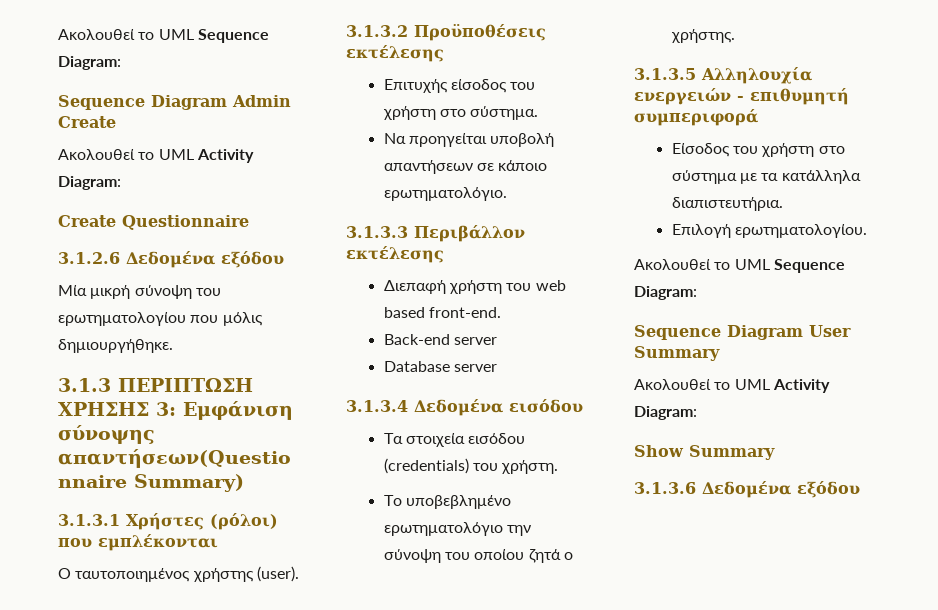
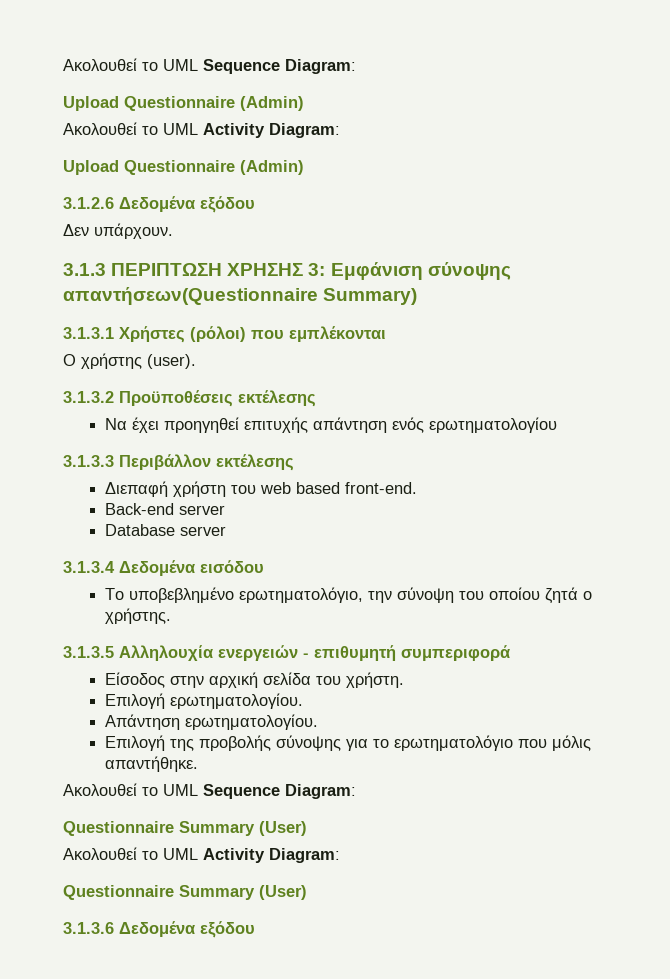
[58,29,269,43] [58,56,121,70] [58,95,291,110] [58,116,116,128] [58,149,254,163] [58,176,121,190] [58,215,249,230] Ακολουθεί το UML Sequence Diagram: // Sequence Diagram Admin Create // Ακολουθεί το UML Αctivity Diagram: // Create Questionnaire -> [63,58,356,74] [63,96,304,111] [63,122,340,138] [63,160,304,175] Ακολουθεί το UML Sequence Diagram: // Upload Questionnaire (Admin) // Ακολουθεί το UML Αctivity Diagram: // Upload Questionnaire (Admin)
[58,285,221,299] [58,312,263,326] [58,339,173,353] Μία μικρή σύνοψη του ερωτηματολογίου που μόλις δημιουργήθηκε. -> [63,223,173,239] Δεν υπάρχουν.
[75,568,191,582] ταυτοποιημένος -> (76, 360) none
[383,79,536,93] [382,106,539,120] [383,133,555,147] [383,160,548,174] [383,187,507,201] Επιτυχής είσοδος του χρήστη στο σύστημα. // Να προηγείται υποβολή απαντήσεων σε κάποιο ερωτηματολόγιο. -> [105,417,558,433] Να έχει προηγηθεί επιτυχής απάντηση ενός ερωτηματολογίου
[383,433,526,447] [383,458,559,474] // Τα στοιχεία εισόδου (credentials) του χρήστη. -> (264, 566) none
[383,522,503,536] ερωτηματολόγιο -> [239,587,364,603] ερωτηματολόγιο,
[733,143,845,157] [671,170,861,184] [671,197,783,211] [671,224,868,238] [634,259,845,273] [634,286,697,300] [634,325,851,340] [634,346,720,361] [634,379,830,393] [634,406,697,420] [634,445,775,460] του χρήστη στο σύστημα με τα κατάλληλα διαπιστευτήρια. // Επιλογή ερωτηματολογίου. // Ακολουθεί το UML Sequence Diagram: // Sequence Diagram User Summary // Ακολουθεί το UML Αctivity Diagram: // Show Summary -> [170,672,405,688] [105,693,304,709] [105,714,319,730] [105,735,592,751] [105,756,199,772] [63,783,356,799] [63,821,307,836] [63,847,340,863] [63,885,307,900] στην αρχική σελίδα του χρήστη. // Επιλογή ερωτηματολογίου. // Απάντηση ερωτηματολογίου. // Επιλογή της προβολής σύνοψης για το ερωτηματολόγιο που μόλις απαντήθηκε. // Ακολουθεί το UML Sequence Diagram: // Questionnaire Summary (User) // Ακολουθεί το UML Αctivity Diagram: // Questionnaire Summary (User)

